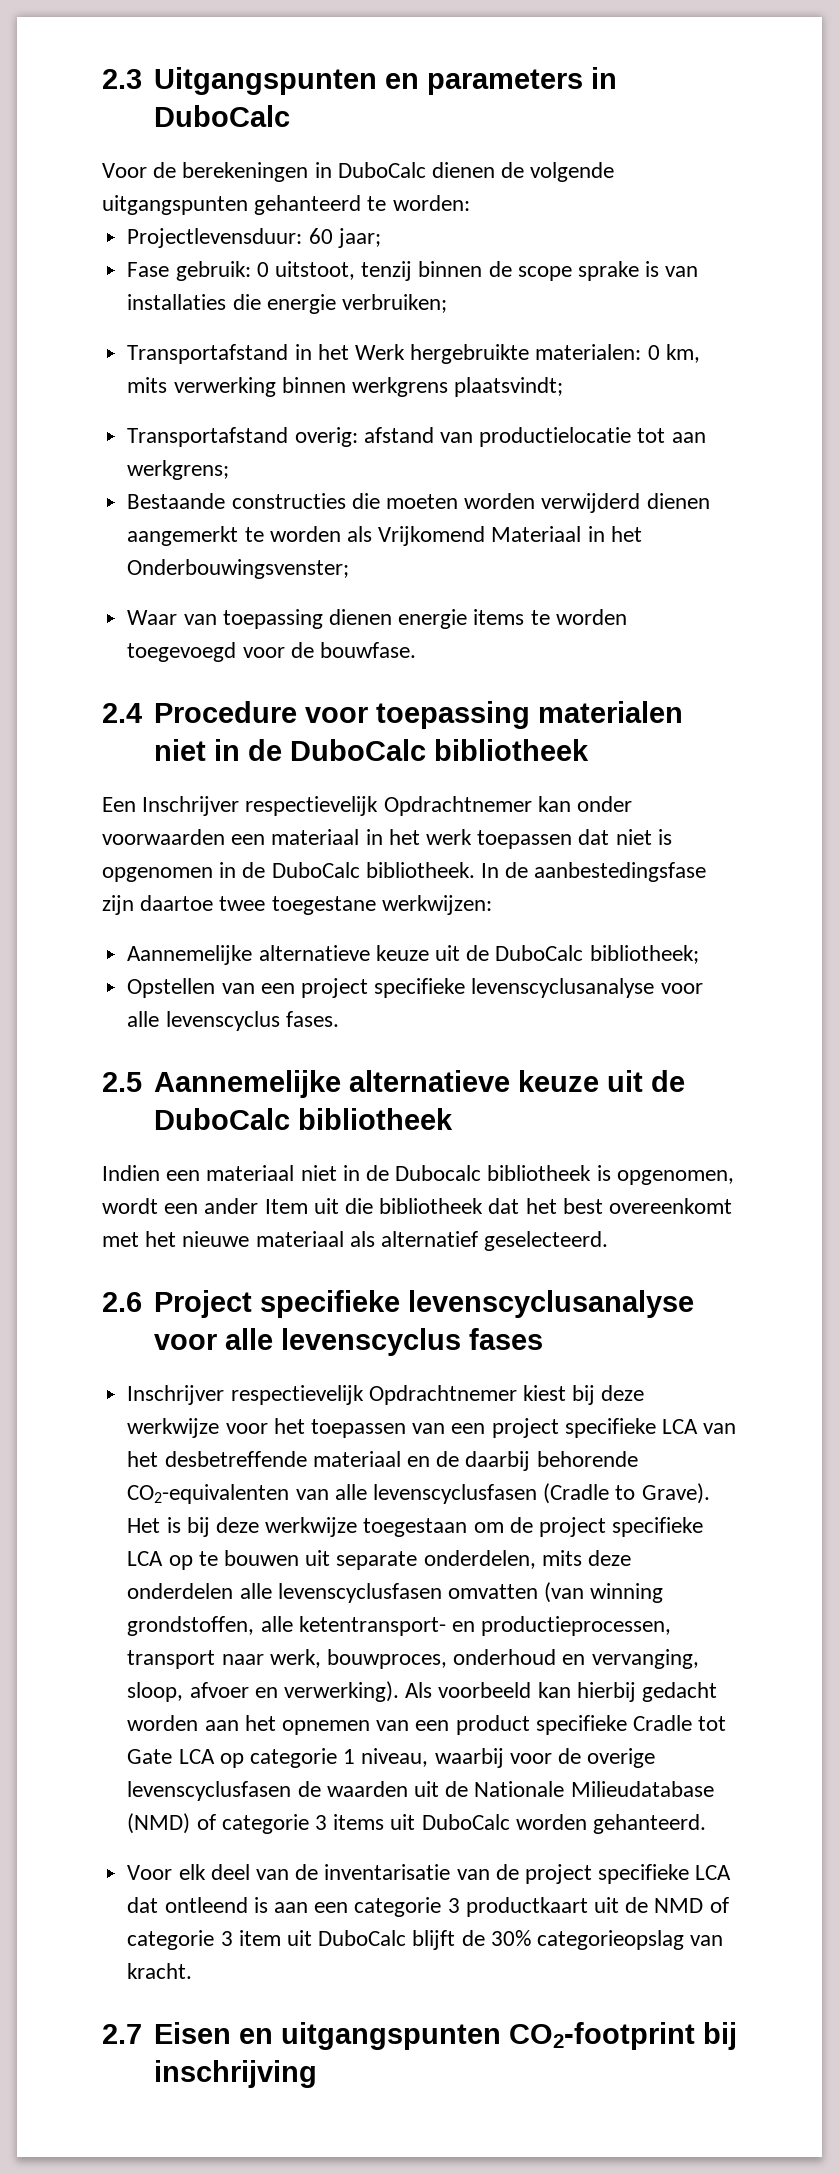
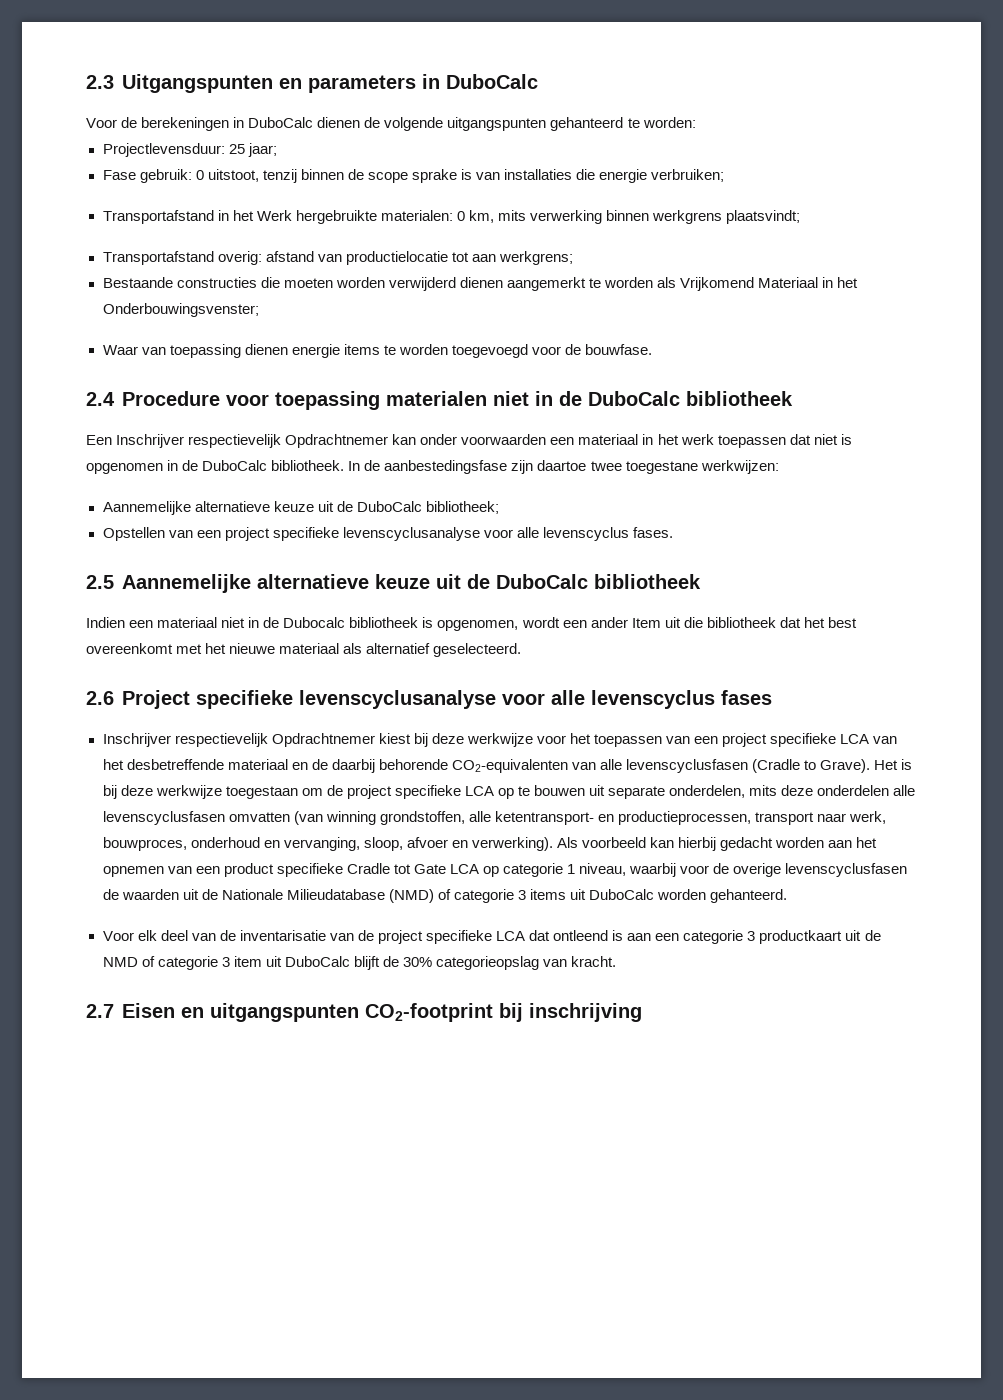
[308,228,333,244] 60 -> [228,144,245,154] 25

